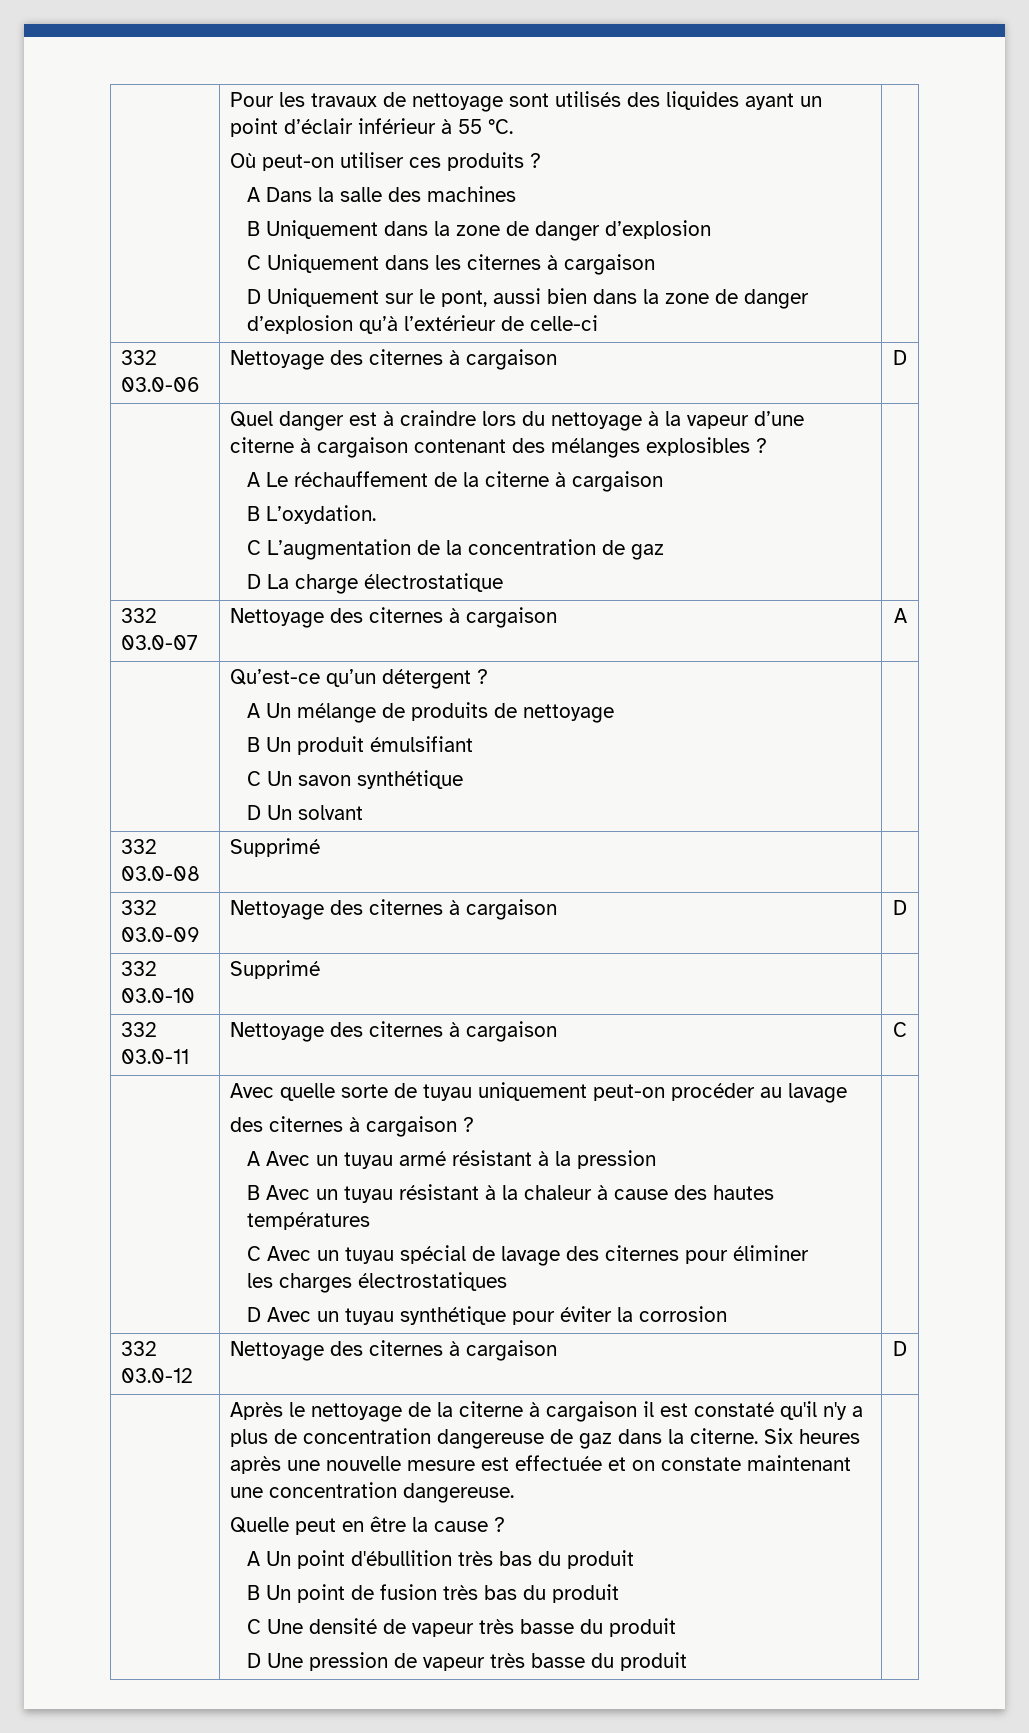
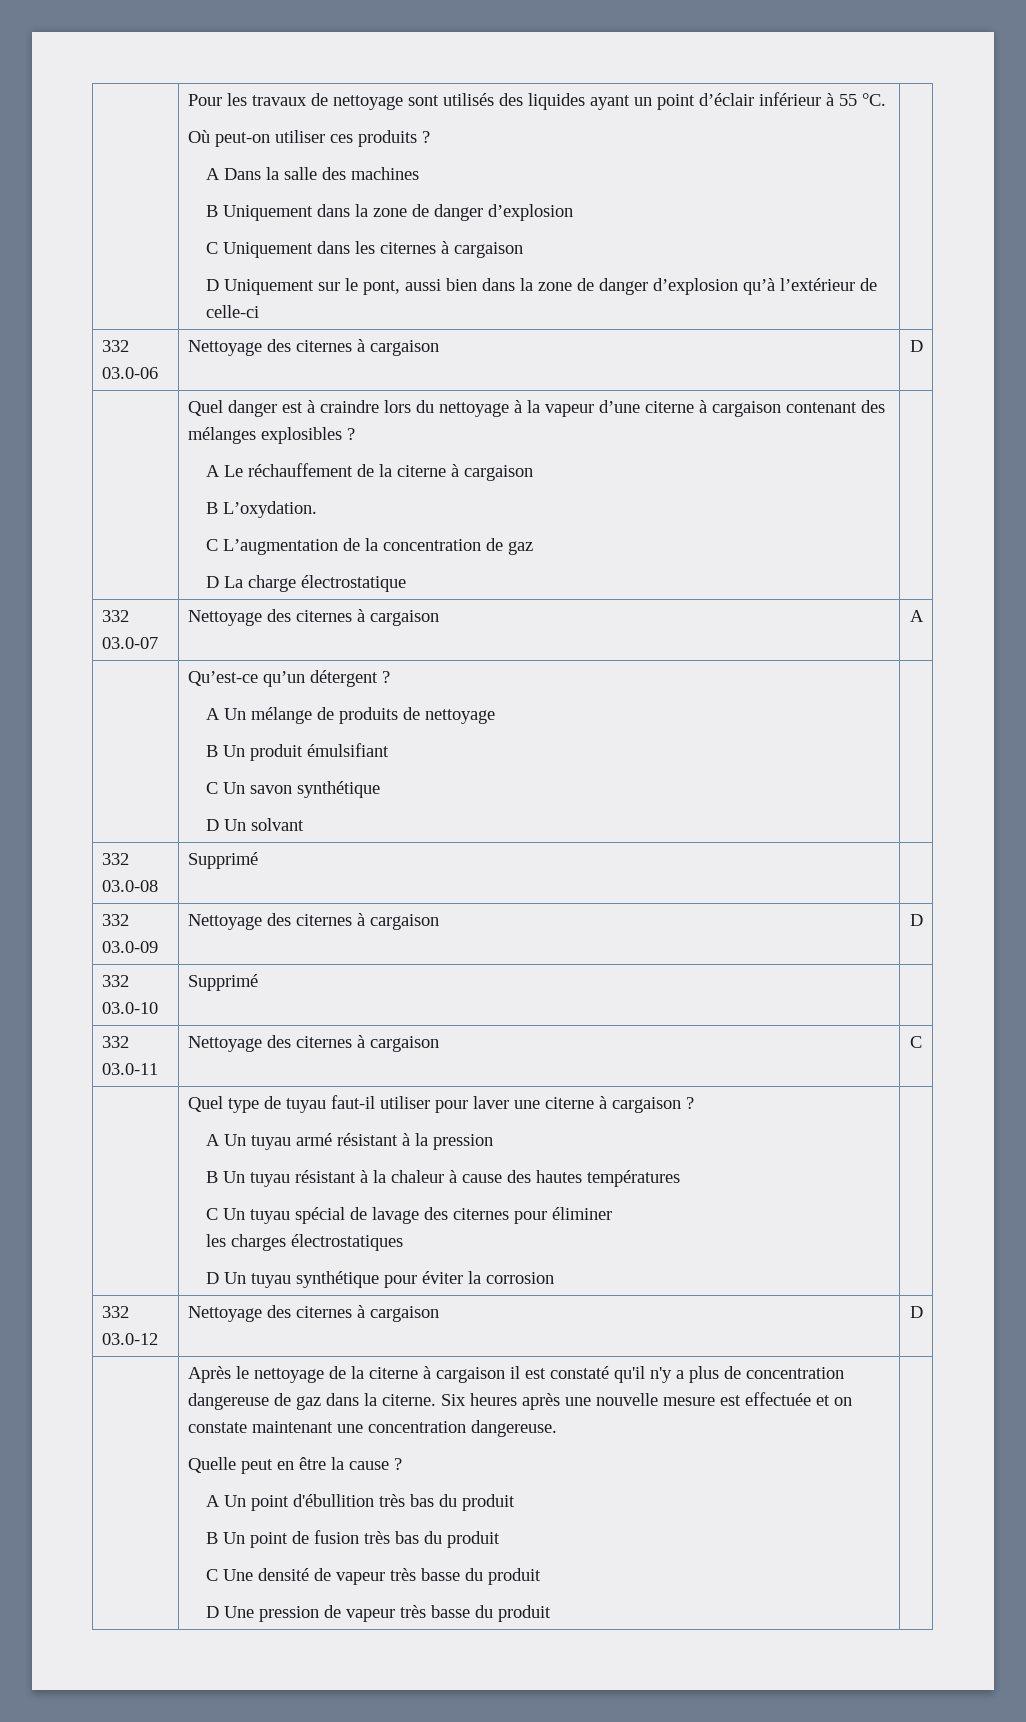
[229,1082,847,1103] [229,1116,343,1132] Avec quelle sorte de tuyau uniquement peut-on procéder au lavage // des citernes -> [187,1095,594,1113] Quel type de tuyau faut-il utiliser pour laver une citerne
[265,1151,338,1166] Avec un -> [223,1134,246,1146] Un
[265,1185,338,1200] Avec un -> [222,1171,245,1183] Un
[266,1246,339,1261] Avec un -> [222,1208,245,1220] Un
[266,1307,339,1322] Avec un -> [223,1272,246,1284] Un

